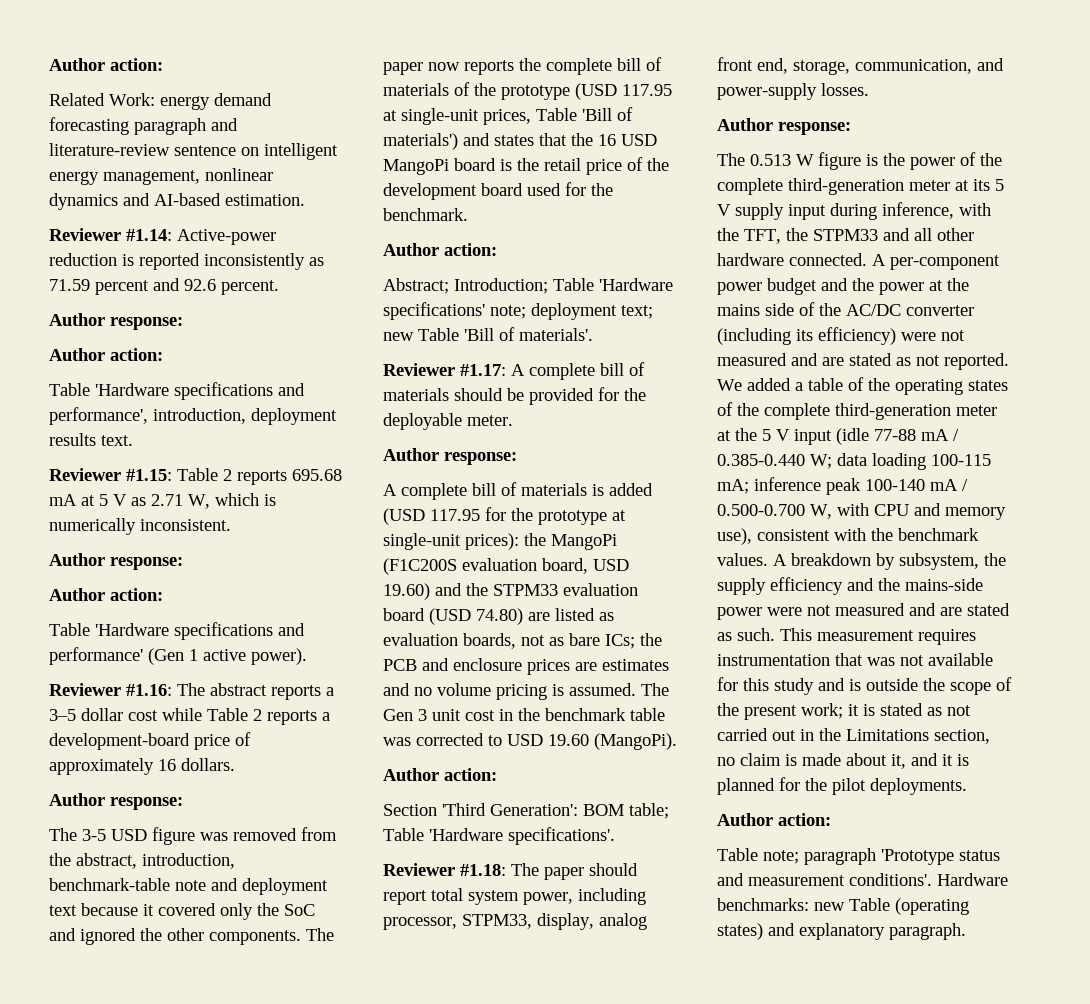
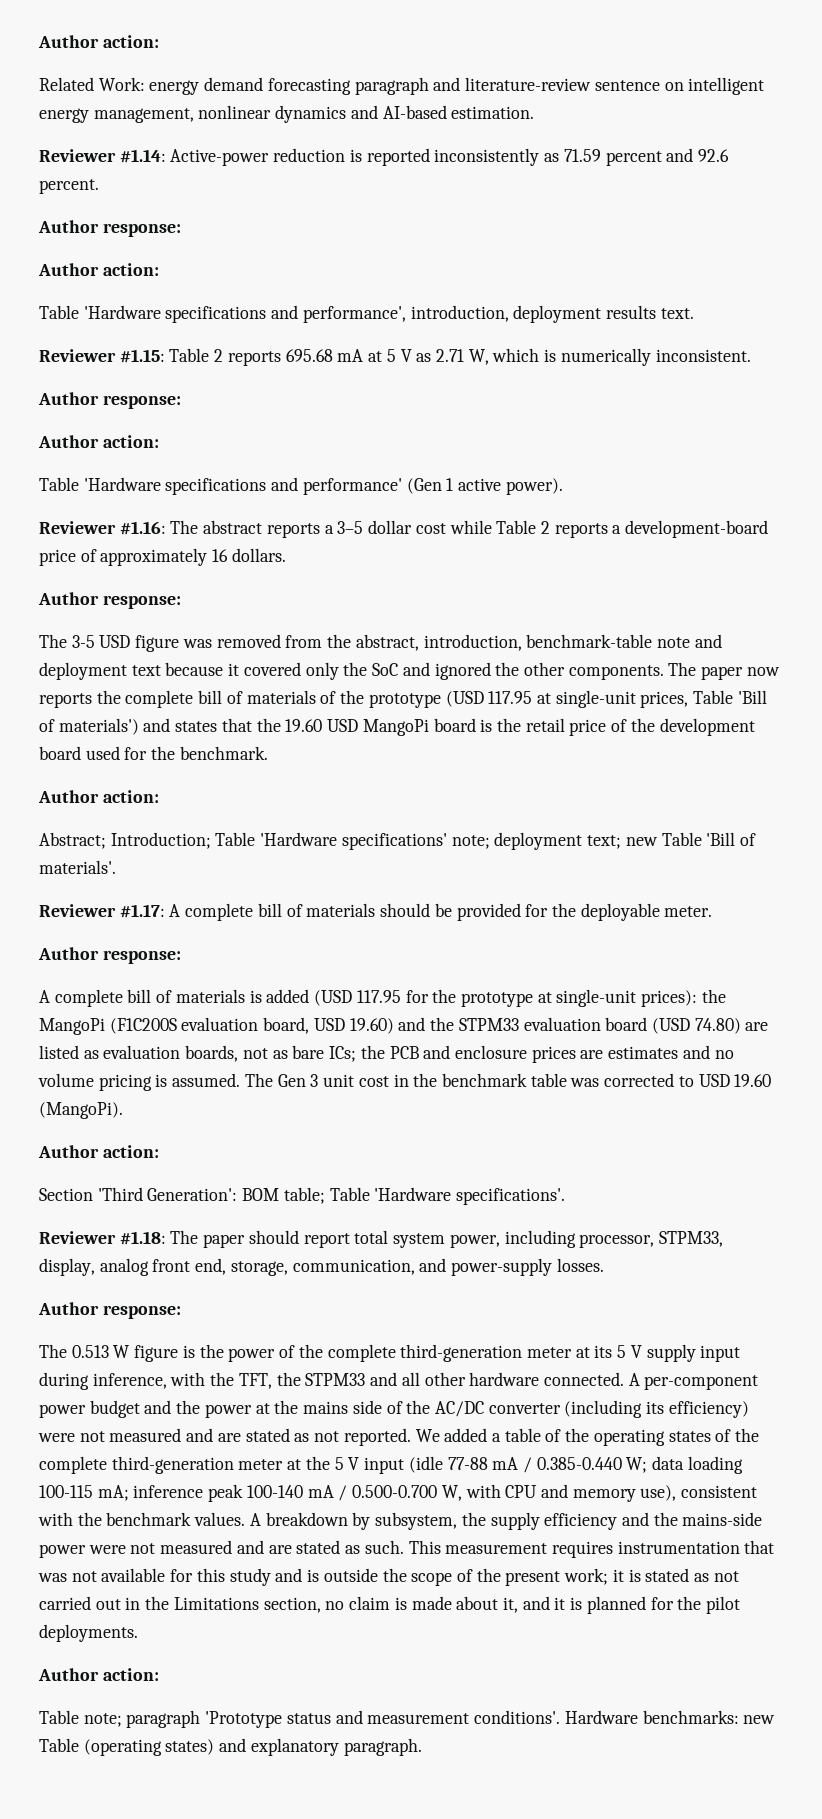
[598,134,616,146] 16 -> [285,719,323,732] 19.60

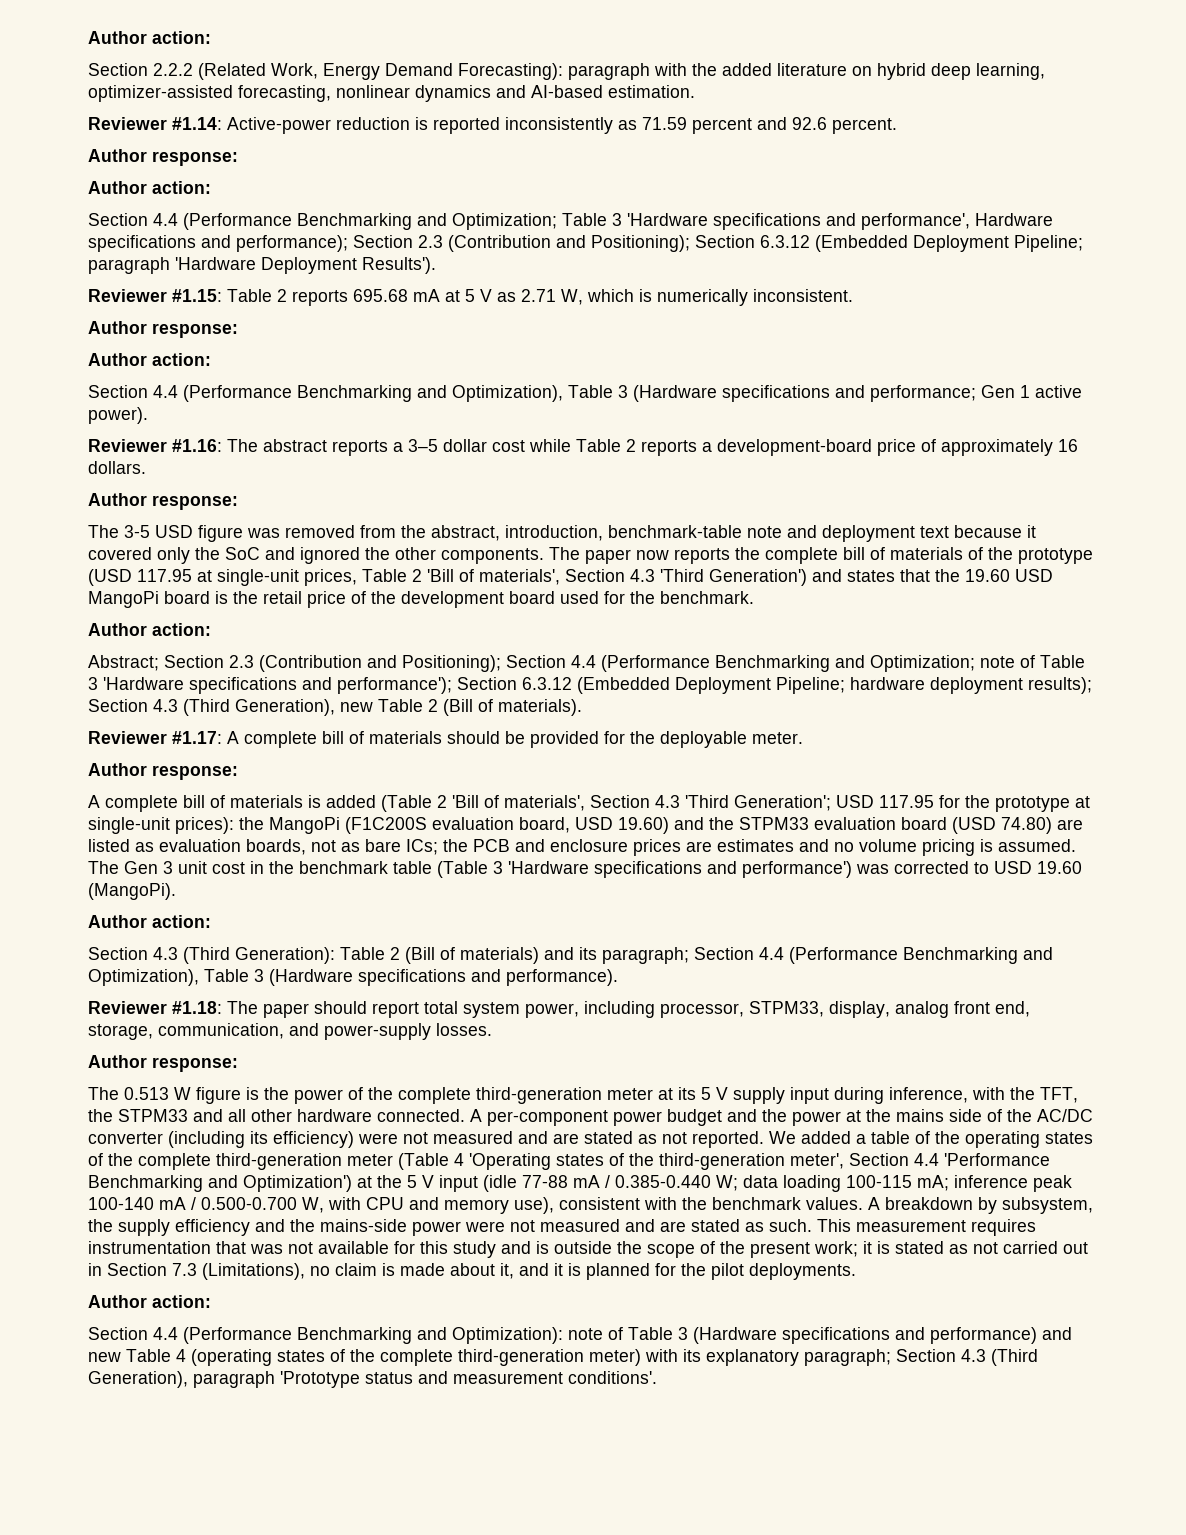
[38,35,159,48] [39,77,765,95] [39,108,194,123] Author action: // Related Work: energy demand forecasting paragraph and literature-review sentence on intelligent energy management, -> [88,31,211,44] [88,63,1045,80] [88,85,331,102] Author action: // Section 2.2.2 (Related Work, Energy Demand Forecasting): paragraph with the added literature on hybrid deep learning, optimizer-assisted forecasting,
[39,305,694,323] Table 'Hardware specifications and performance', introduction, deployment results text. -> [88,213,1053,230] [88,235,1083,252] [88,257,436,274] Section 4.4 (Performance Benchmarking and Optimization; Table 3 'Hardware specifications and performance', Hardware specifications and performance); Section 2.3 (Contribution and Positioning); Section 6.3.12 (Embedded Deployment Pipeline; paragraph 'Hardware Deployment Results').
[39,477,442,495] Table 'Hardware specifications and performance' (Gen -> [88,385,1015,402] Section 4.4 (Performance Benchmarking and Optimization), Table 3 (Hardware specifications and performance; Gen
[737,690,767,704] [39,718,139,735] 'Bill of materials') -> [412,569,807,586] 2 'Bill of materials', Section 4.3 'Third Generation')
[110,832,756,850] [39,860,116,874] Introduction; Table 'Hardware specifications' note; deployment text; new Table 'Bill of materials'. -> [164,655,1085,672] [88,677,1092,694] [88,699,582,716] Section 2.3 (Contribution and Positioning); Section 4.4 (Performance Benchmarking and Optimization; note of Table 3 'Hardware specifications and performance'); Section 6.3.12 (Embedded Deployment Pipeline; hardware deployment results); Section 4.3 (Third Generation), new Table 2 (Bill of materials).
[314,990,353,1006] (USD -> [381,795,874,812] (Table 2 'Bill of materials', Section 4.3 'Third Generation'; USD
(567, 1080) none -> [437,861,852,878] (Table 3 'Hardware specifications and performance')
[97,1187,566,1205] 'Third Generation': BOM table; Table 'Hardware specifications'. -> [153,947,1053,964] [88,969,618,986] 4.3 (Third Generation): Table 2 (Bill of materials) and its paragraph; Section 4.4 (Performance Benchmarking and Optimization), Table 3 (Hardware specifications and performance).
(284, 1464) none -> [398,1153,1050,1170] [88,1175,352,1192] (Table 4 'Operating states of the third-generation meter', Section 4.4 'Performance Benchmarking and Optimization')
[145,1596,321,1613] the Limitations section, -> [107,1263,305,1280] Section 7.3 (Limitations),
[39,1710,122,1727] Table note; -> [88,1327,1072,1344] [88,1349,1038,1366] [88,1371,188,1388] Section 4.4 (Performance Benchmarking and Optimization): note of Table 3 (Hardware specifications and performance) and new Table 4 (operating states of the complete third-generation meter) with its explanatory paragraph; Section 4.3 (Third Generation),
[564,1710,776,1724] [39,1738,422,1756] Hardware benchmarks: new Table (operating states) and explanatory paragraph. -> (657, 1377) none

